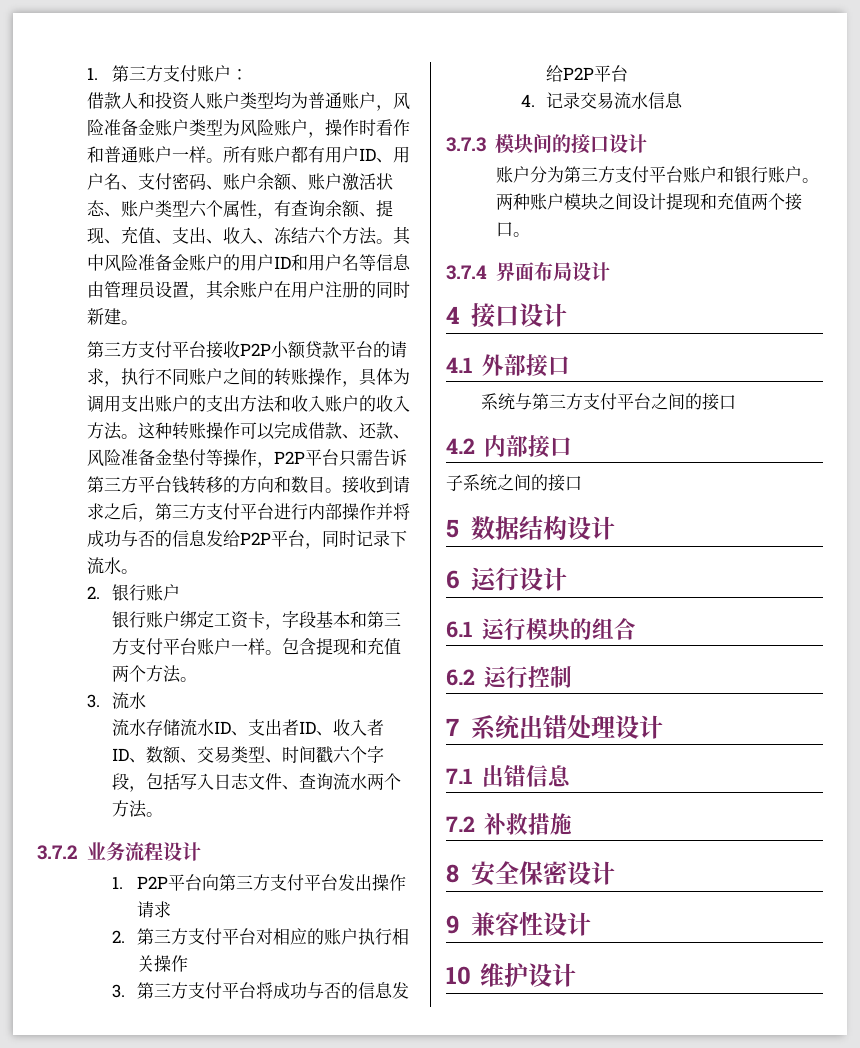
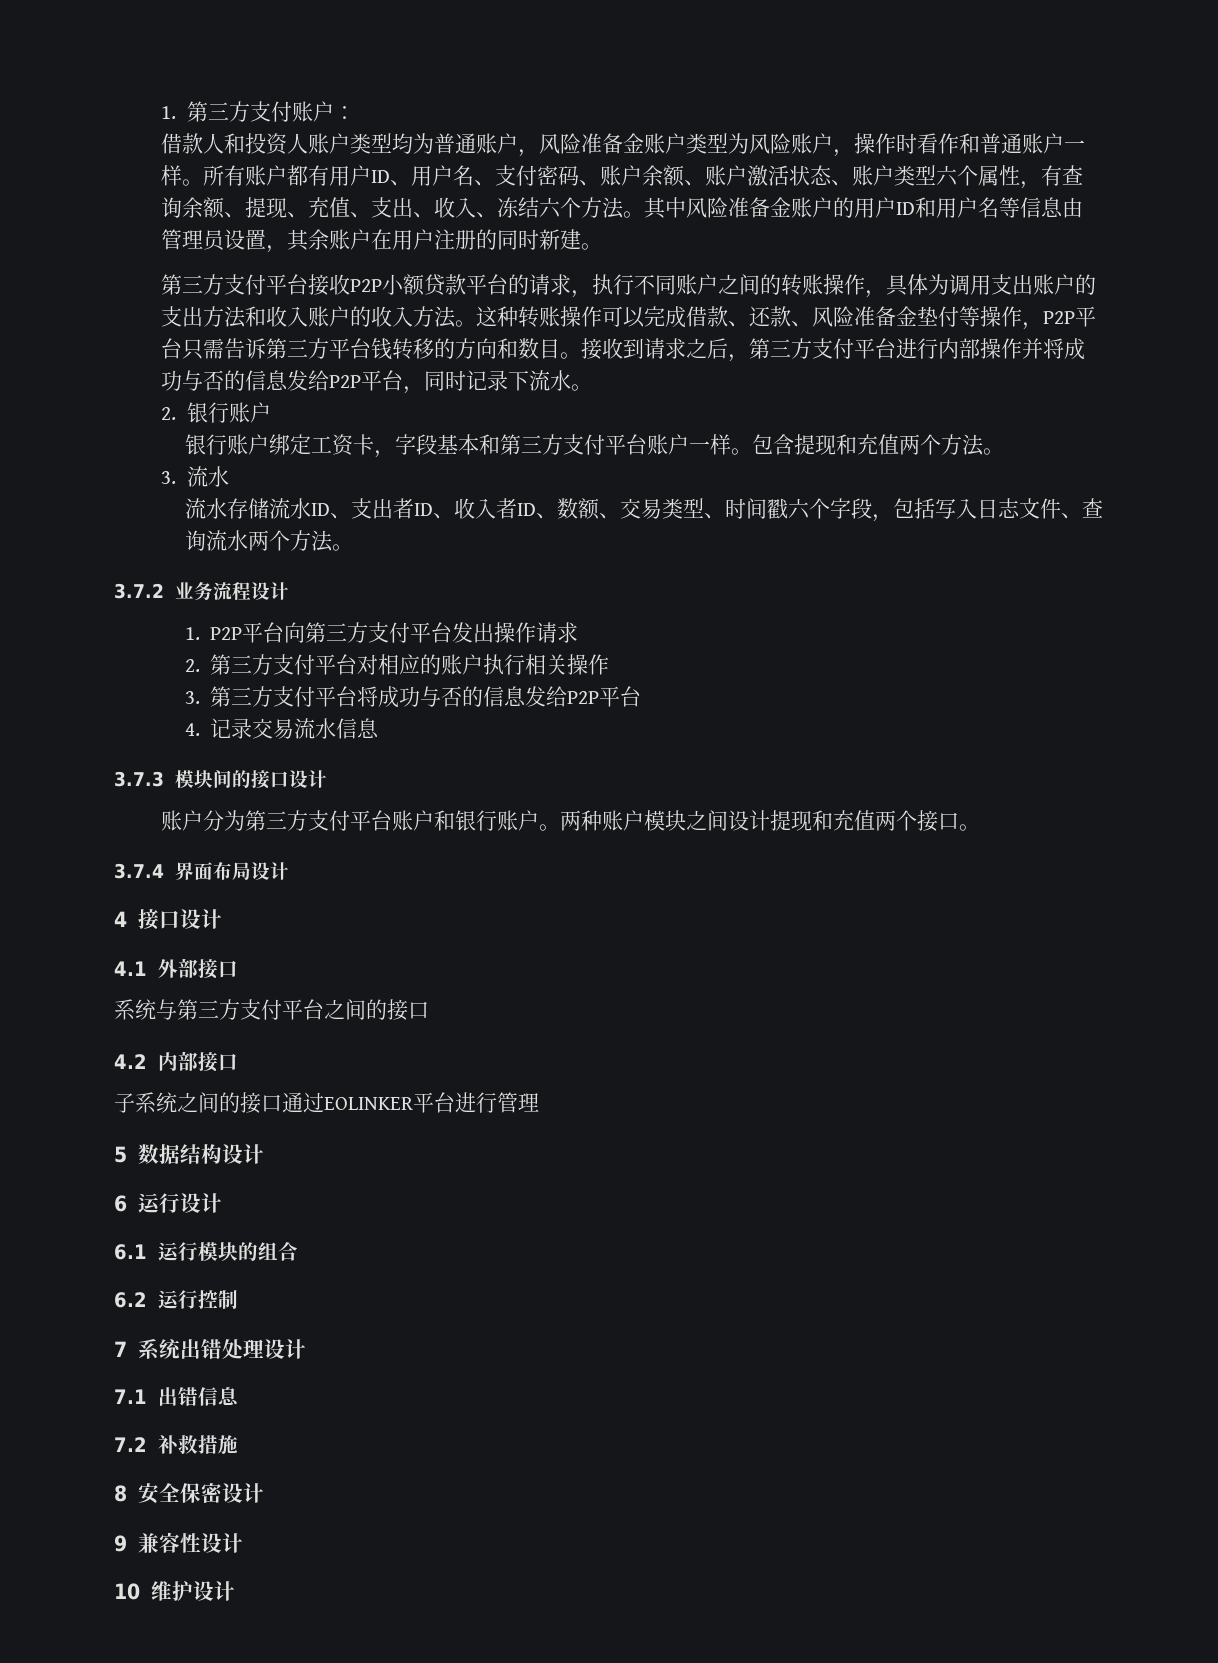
(582, 483) none -> [282,1092,539,1113] 通过EOLINKER平台进行管理

